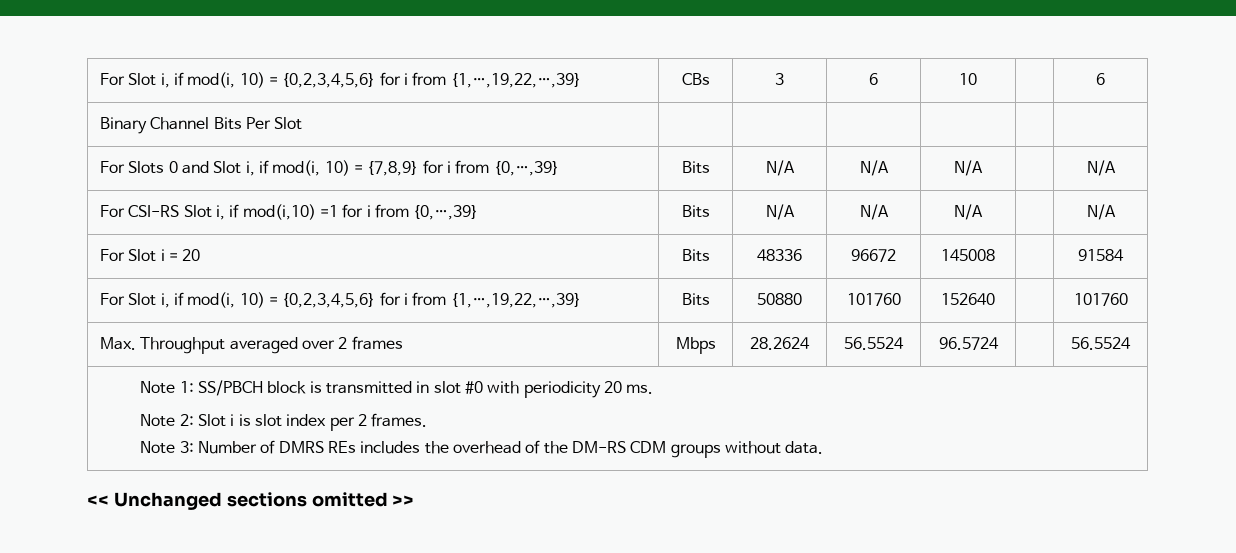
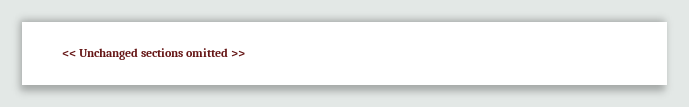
[100,72,581,88] [681,73,710,85] [775,73,784,85] [869,73,878,85] [959,73,977,85] [1096,73,1105,85] [100,117,303,134] [100,160,559,176] [681,161,710,174] [765,160,795,176] [859,160,889,176] [954,160,983,176] [1086,160,1116,176] [100,204,479,220] [681,205,710,218] [765,204,795,220] [859,204,889,220] [954,204,983,220] [1086,204,1116,220] [100,249,201,262] [681,249,710,262] [757,249,802,261] [851,249,896,262] [941,249,995,261] [1078,249,1124,261] [100,292,581,308] [681,293,710,306] [757,293,802,305] [846,293,901,306] [941,293,995,305] [1073,293,1128,306] [100,336,403,354] [675,337,716,354] [750,337,810,350] [844,337,904,350] [938,337,999,350] [1071,337,1131,350] [140,380,654,398] [140,413,428,431] [140,440,824,458] For Slot i, if mod(i, 10) = {0,2,3,4,5,6} for i from {1,…,19,22,…,39} | CBs | 3 | 6 | 10 | | 6 // Binary Channel Bits Per Slot | | | | | | // For Slots 0 and Slot i, if mod(i, 10) = {7,8,9} for i from {0,…,39} | Bits | N/A | N/A | N/A | | N/A // For CSI-RS Slot i, if mod(i,10) =1 for i from {0,…,39} | Bits | N/A | N/A | N/A | | N/A // For Slot i = 20 | Bits | 48336 | 96672 | 145008 | | 91584 // For Slot i, if mod(i, 10) = {0,2,3,4,5,6} for i from {1,…,19,22,…,39} | Bits | 50880 | 101760 | 152640 | | 101760 // Max. Throughput averaged over 2 frames | Mbps | 28.2624 | 56.5524 | 96.5724 | | 56.5524 // Note 1: SS/PBCH block is transmitted in slot #0 with periodicity 20 ms. // Note 2: Slot i is slot index per 2 frames. // Note 3: Number of DMRS REs includes the overhead of the DM-RS CDM groups without data. // -> (62, 53) none

